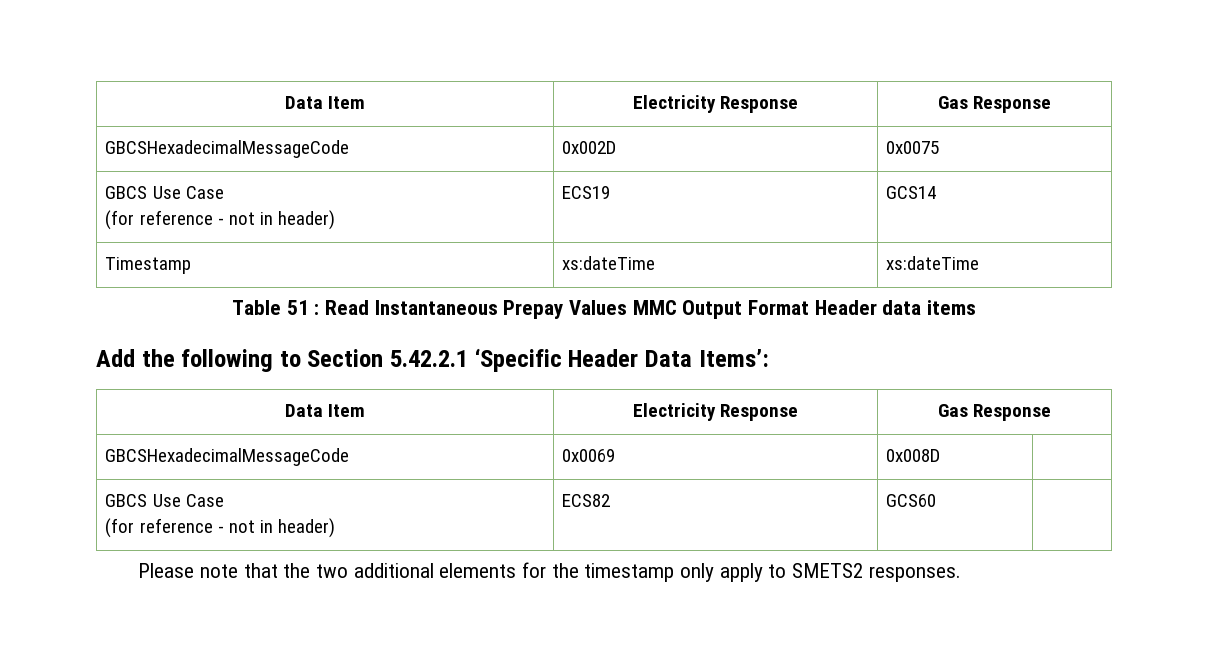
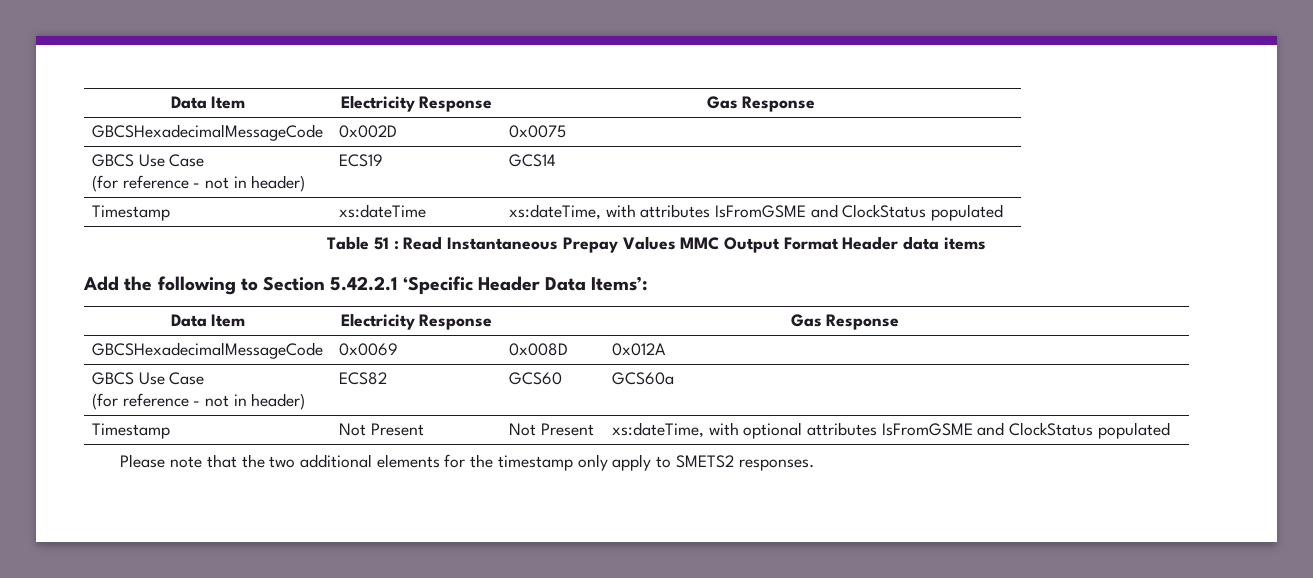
[886,256,980,270] xs:dateTime -> [508,204,1004,221] xs:dateTime, with attributes IsFromGSME and ClockStatus populated
(941, 455) none -> [611,343,666,356] 0x012A
(937, 500) none -> [611,372,674,385] [91,423,170,439] [338,423,424,436] [508,423,594,436] [611,422,1170,439] GCS60a // Timestamp | Not Present | Not Present | xs:dateTime, with optional attributes IsFromGSME and ClockStatus populated

